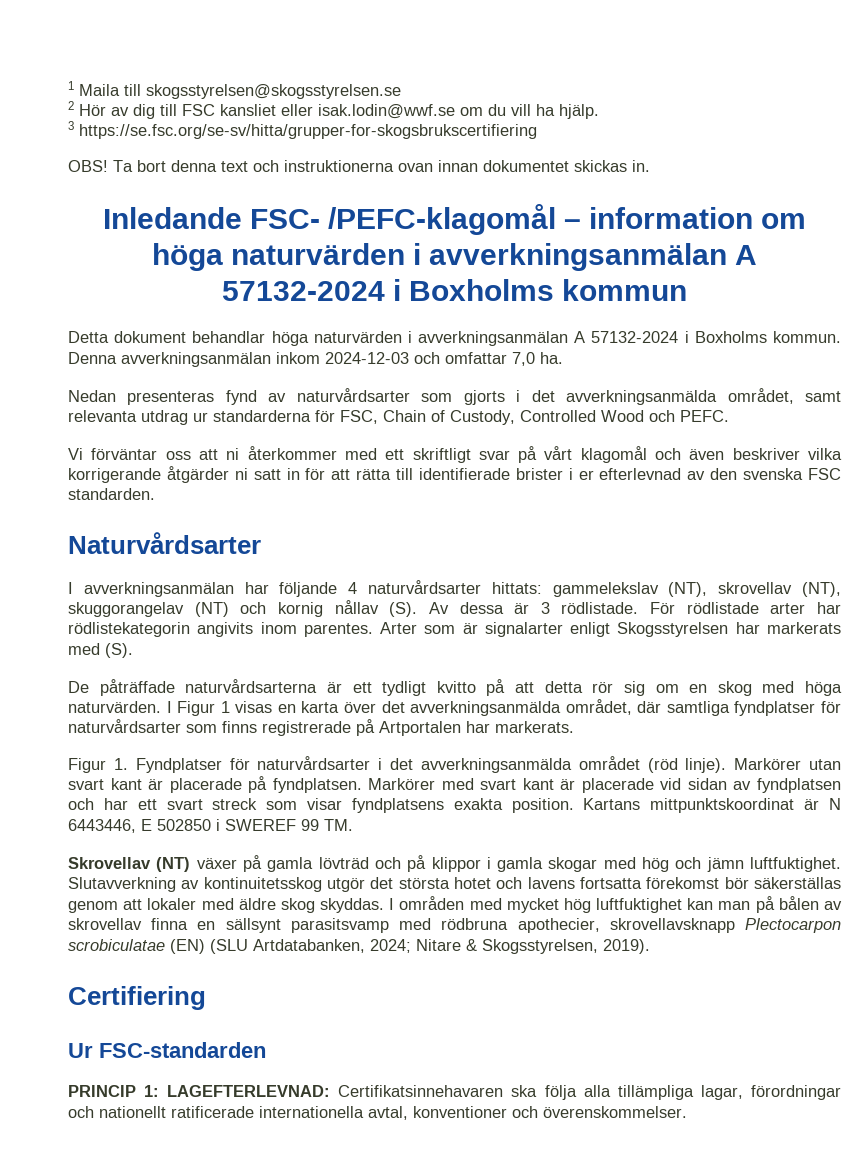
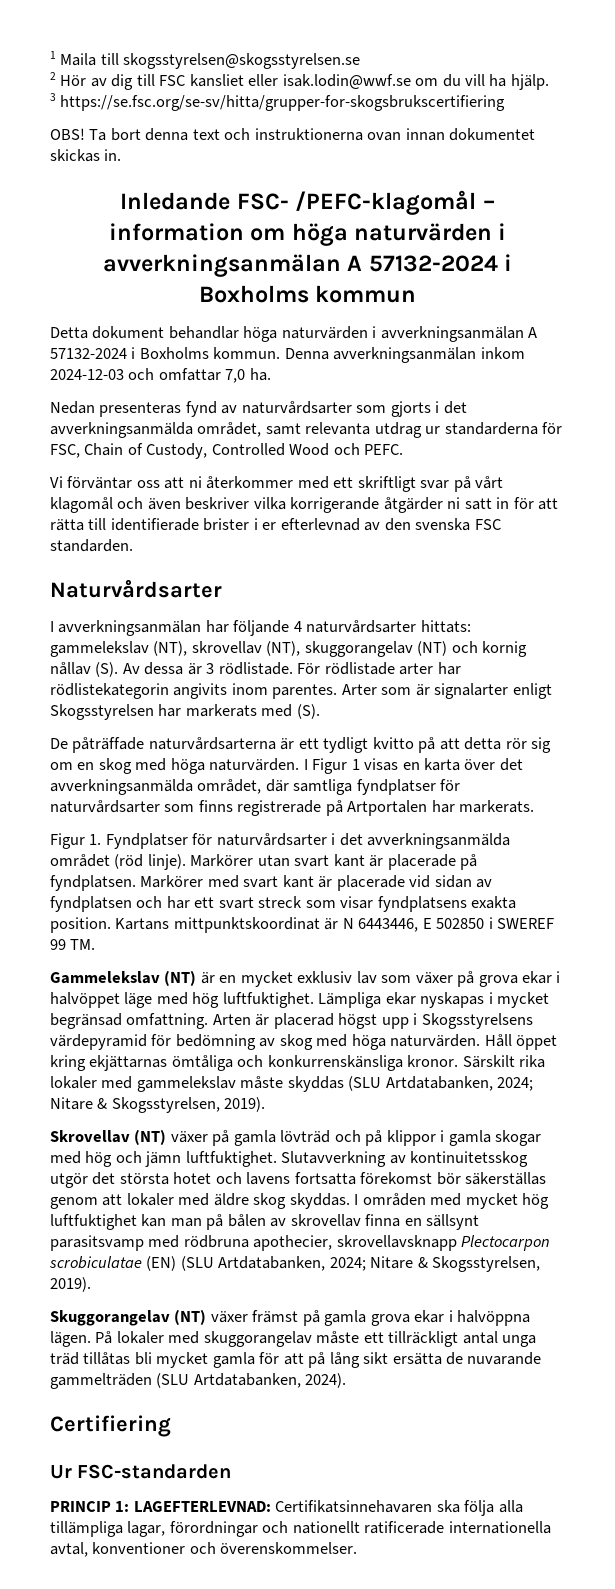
(353, 825) none -> [50,970,561,987] [50,992,550,1008] [50,1013,533,1029] [50,1034,558,1050] [50,1055,546,1071] [50,1076,534,1092] [50,1097,266,1113] // Gammelekslav (NT) är en mycket exklusiv lav som växer på grova ekar i halvöppet läge med hög luftfuktighet. Lämpliga ekar nyskapas i mycket begränsad omfattning. Arten är placerad högst upp i Skogsstyrelsens värdepyramid för bedömning av skog med höga naturvärden. Håll öppet kring ekjättarnas ömtåliga och konkurrenskänsliga kronor. Särskilt rika lokaler med gammelekslav måste skyddas (SLU Artdatabanken, 2024; Nitare & Skogsstyrelsen, 2019).
(650, 946) none -> [50,1309,531,1326] [50,1331,537,1347] [50,1352,542,1368] [50,1373,347,1389] // Skuggorangelav (NT) växer främst på gamla grova ekar i halvöppna lägen. På lokaler med skuggorangelav måste ett tillräckligt antal unga träd tillåtas bli mycket gamla för att på lång sikt ersätta de nuvarande gammelträden (SLU Artdatabanken, 2024).

